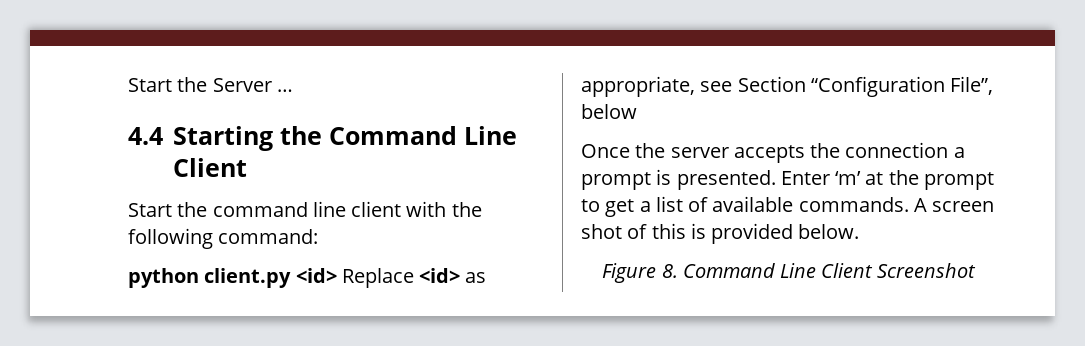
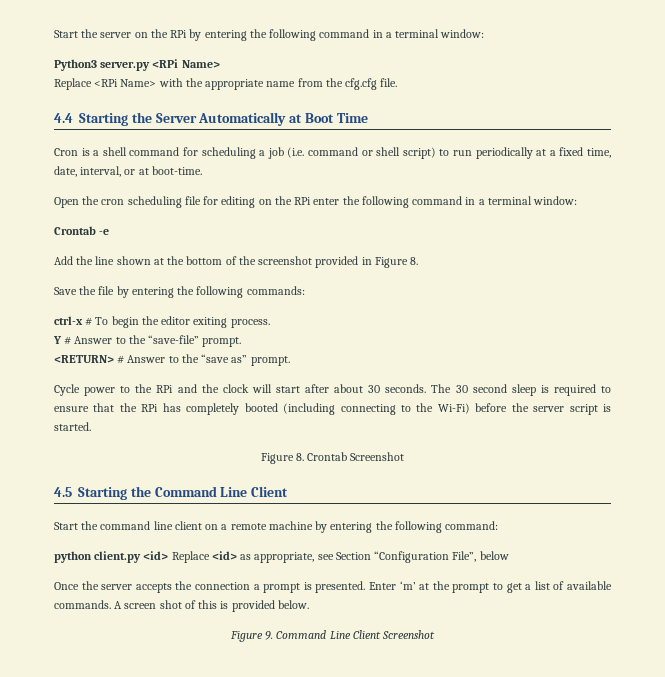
[128,77,293,92] [128,127,163,145] Start the Server … // 4.4 -> [54,29,485,41] [54,59,220,71] [54,78,398,90] [54,112,368,126] [54,147,612,159] [54,166,202,177] [54,196,578,208] [54,226,110,235] [54,256,419,268] [54,286,305,298] [54,316,270,328] [53,335,242,347] [54,354,290,366] [54,384,612,396] [54,403,611,415] [54,422,91,431] [260,452,405,464] [54,487,72,497] Start the server on the RPi by entering the following command in a terminal window: // Python3 server.py <RPi Name> // Replace <RPi Name> with the appropriate name from the cfg.cfg file. // 4.4 Starting the Server Automatically at Boot Time // Cron is a shell command for scheduling a job (i.e. command or shell script) to run periodically at a fixed time, date, interval, or at boot-time. // Open the cron scheduling file for editing on the RPi enter the following command in a terminal window: // Crontab -e // Add the line shown at the bottom of the screenshot provided in Figure 8. // Save the file by entering the following commands: // ctrl-x # To begin the editor exiting process. // Y # Answer to the “save-file” prompt. // <RETURN> # Answer to the “save as” prompt. // Cycle power to the RPi and the clock will start after about 30 seconds. The 30 second sleep is required to ensure that the RPi has completely booted (including connecting to the Wi-Fi) before the server script is started. // Figure 8. Crontab Screenshot // 4.5
[406,201,447,217] with -> [205,521,373,533] on a remote machine by entering
[661,264,678,278] 8. -> [265,631,274,640] 9.

